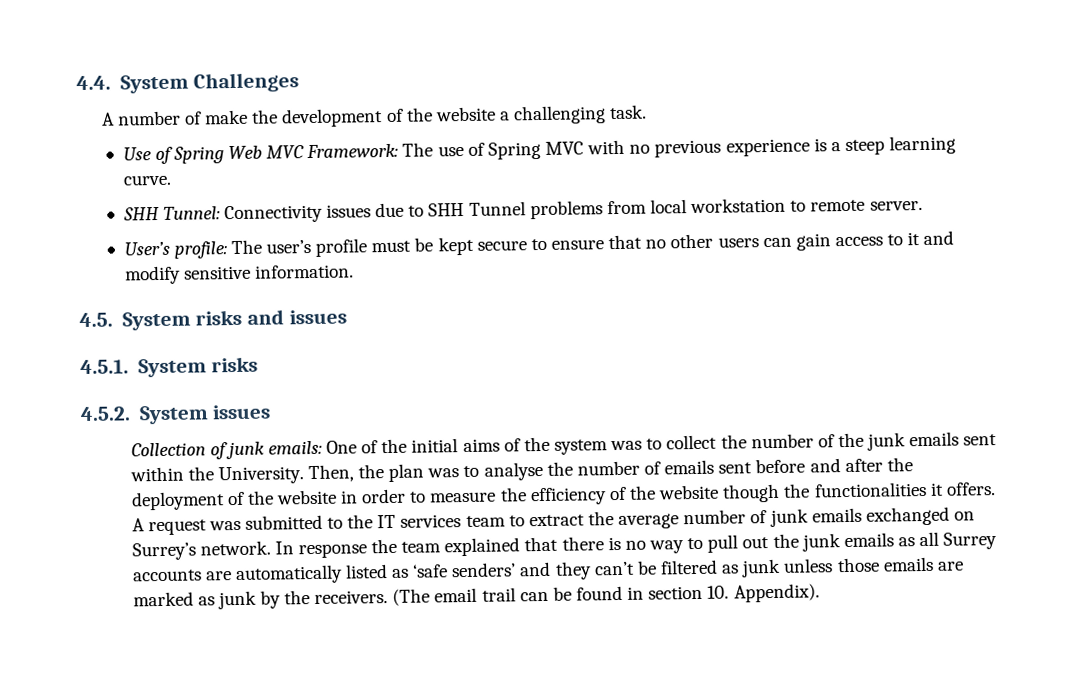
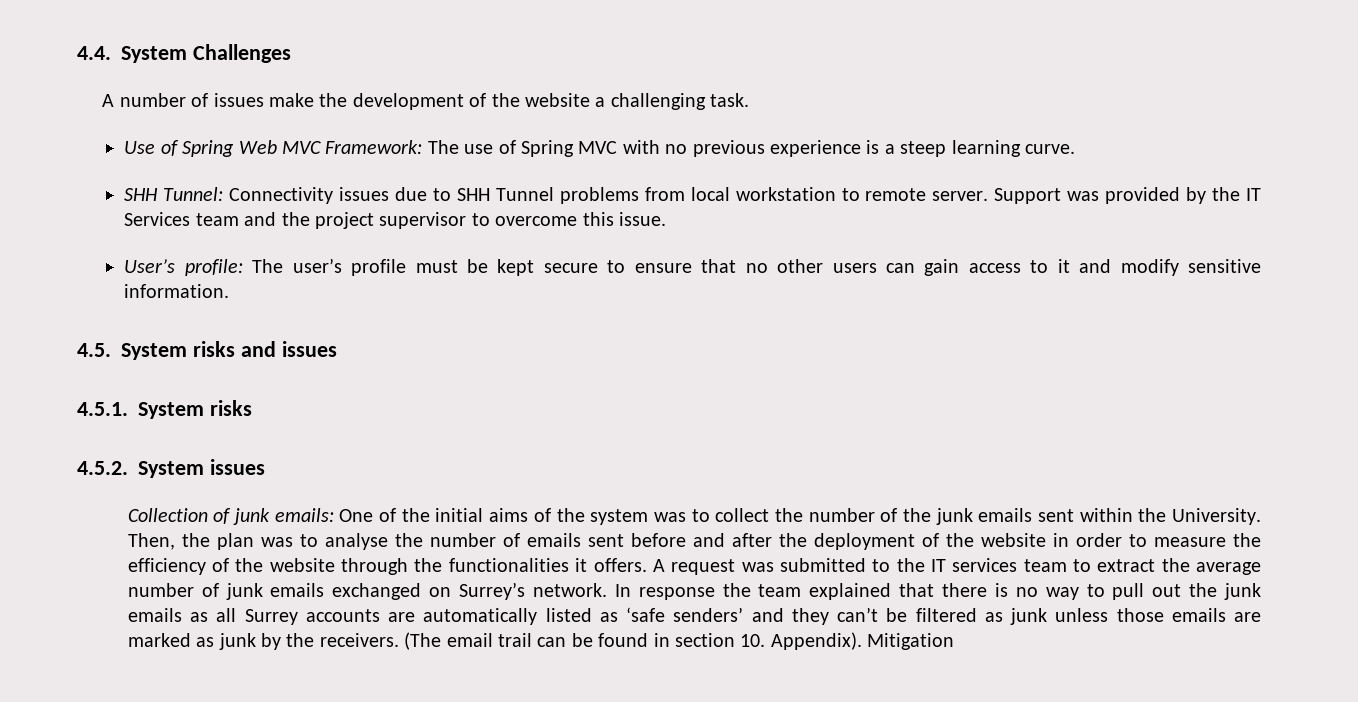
(203, 118) none -> [213,93,264,107] issues
(923, 205) none -> [994,187,1261,204] [124,212,666,229] Support was provided by the IT Services team and the project supervisor to overcome this issue.
[722,483,781,503] though -> [341,558,409,575] through
(820, 593) none -> [867,633,955,650] Mitigation

